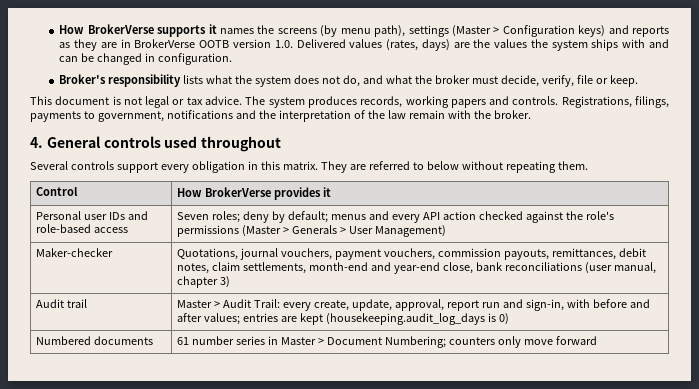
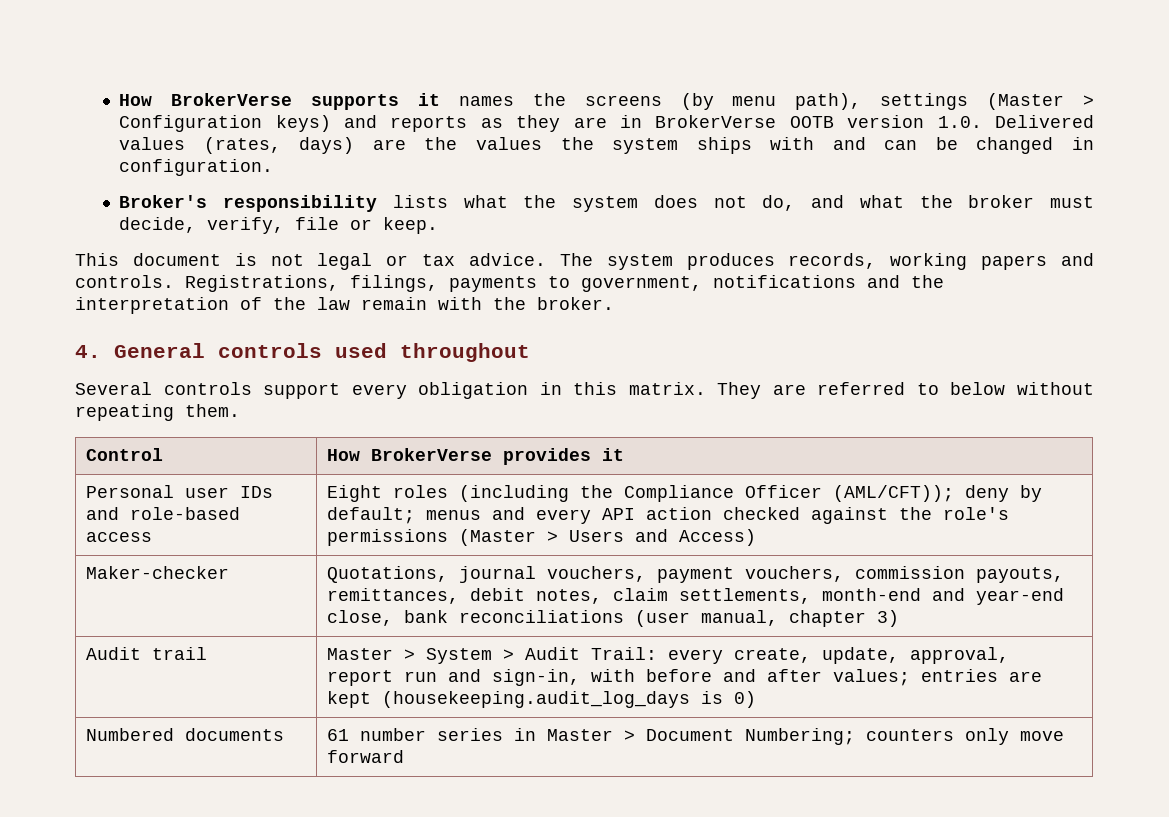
[177,211,241,223] Seven roles; -> [326,485,954,502] Eight roles (including the Compliance Officer (AML/CFT));
[292,225,447,237] Generals > User Management) -> [568,529,756,546] Users and Access)
(221, 304) none -> [425,648,514,664] System >

